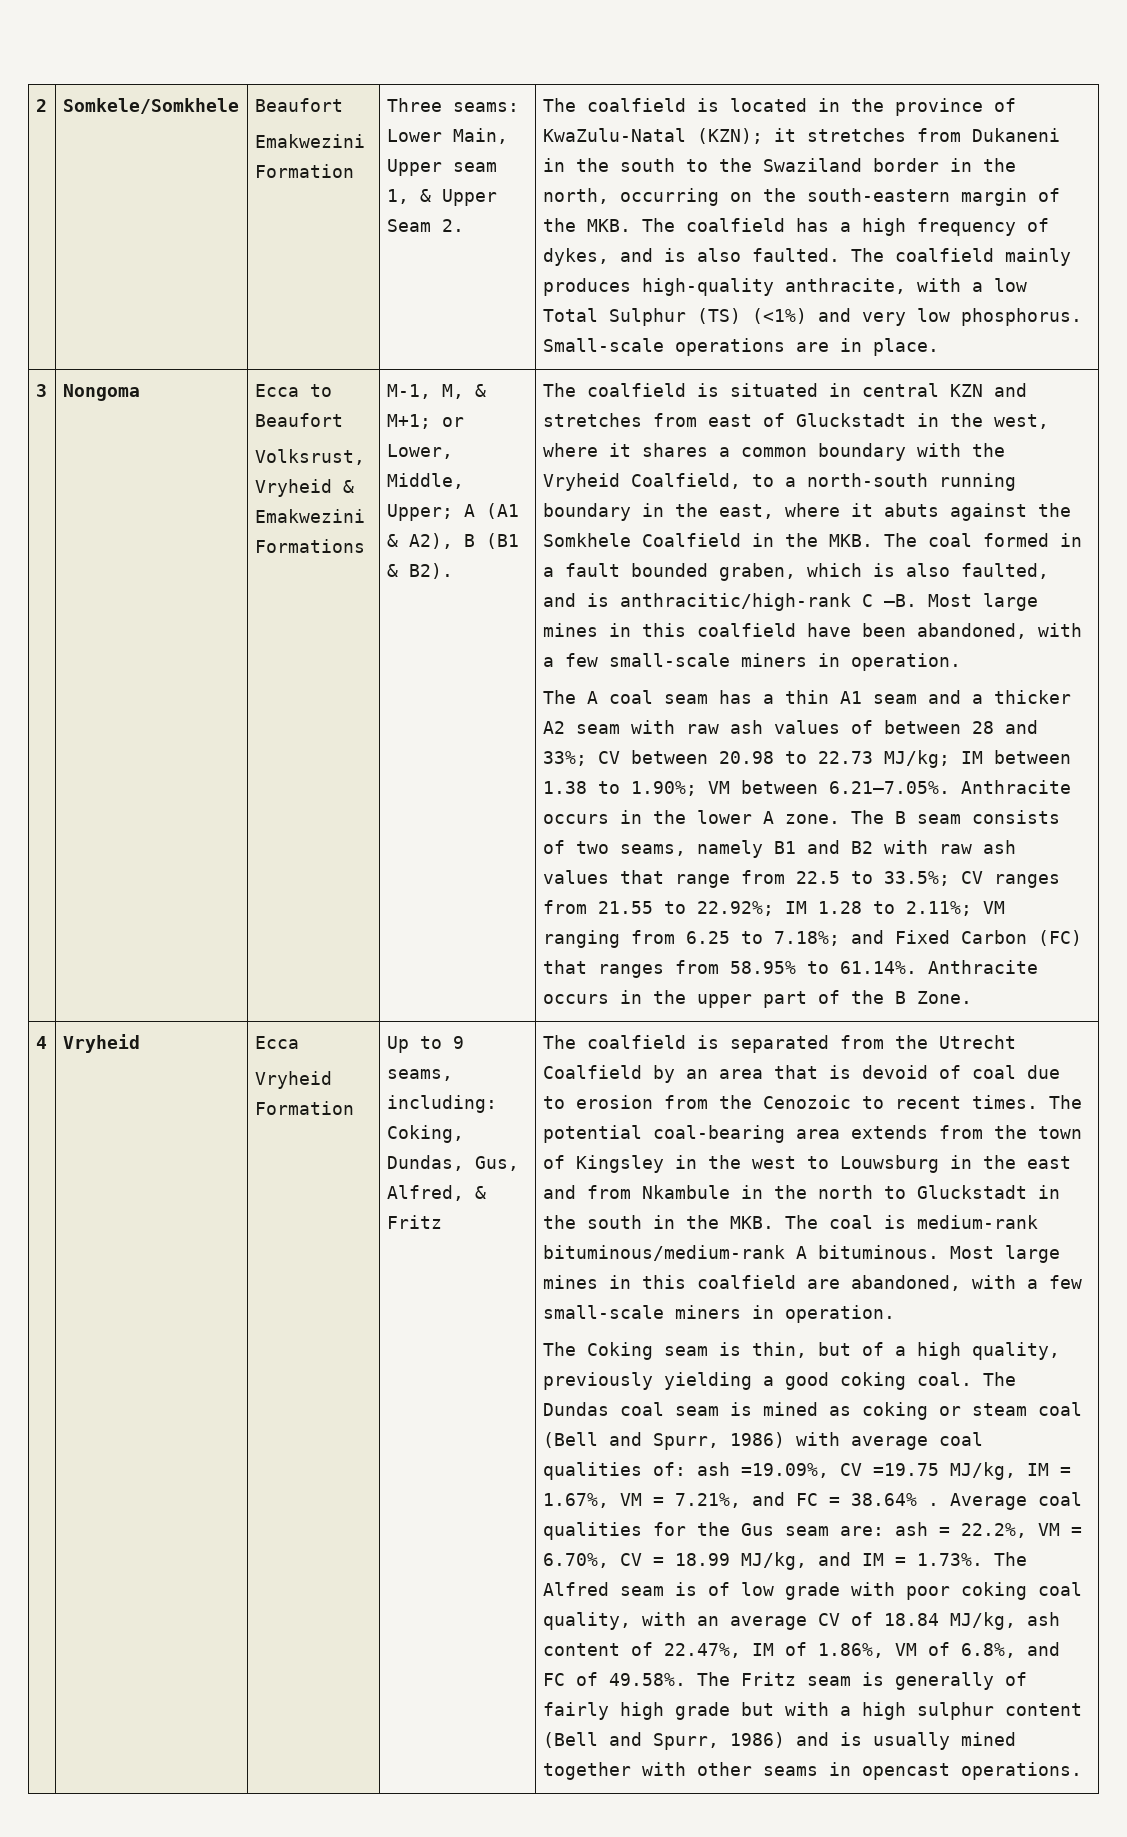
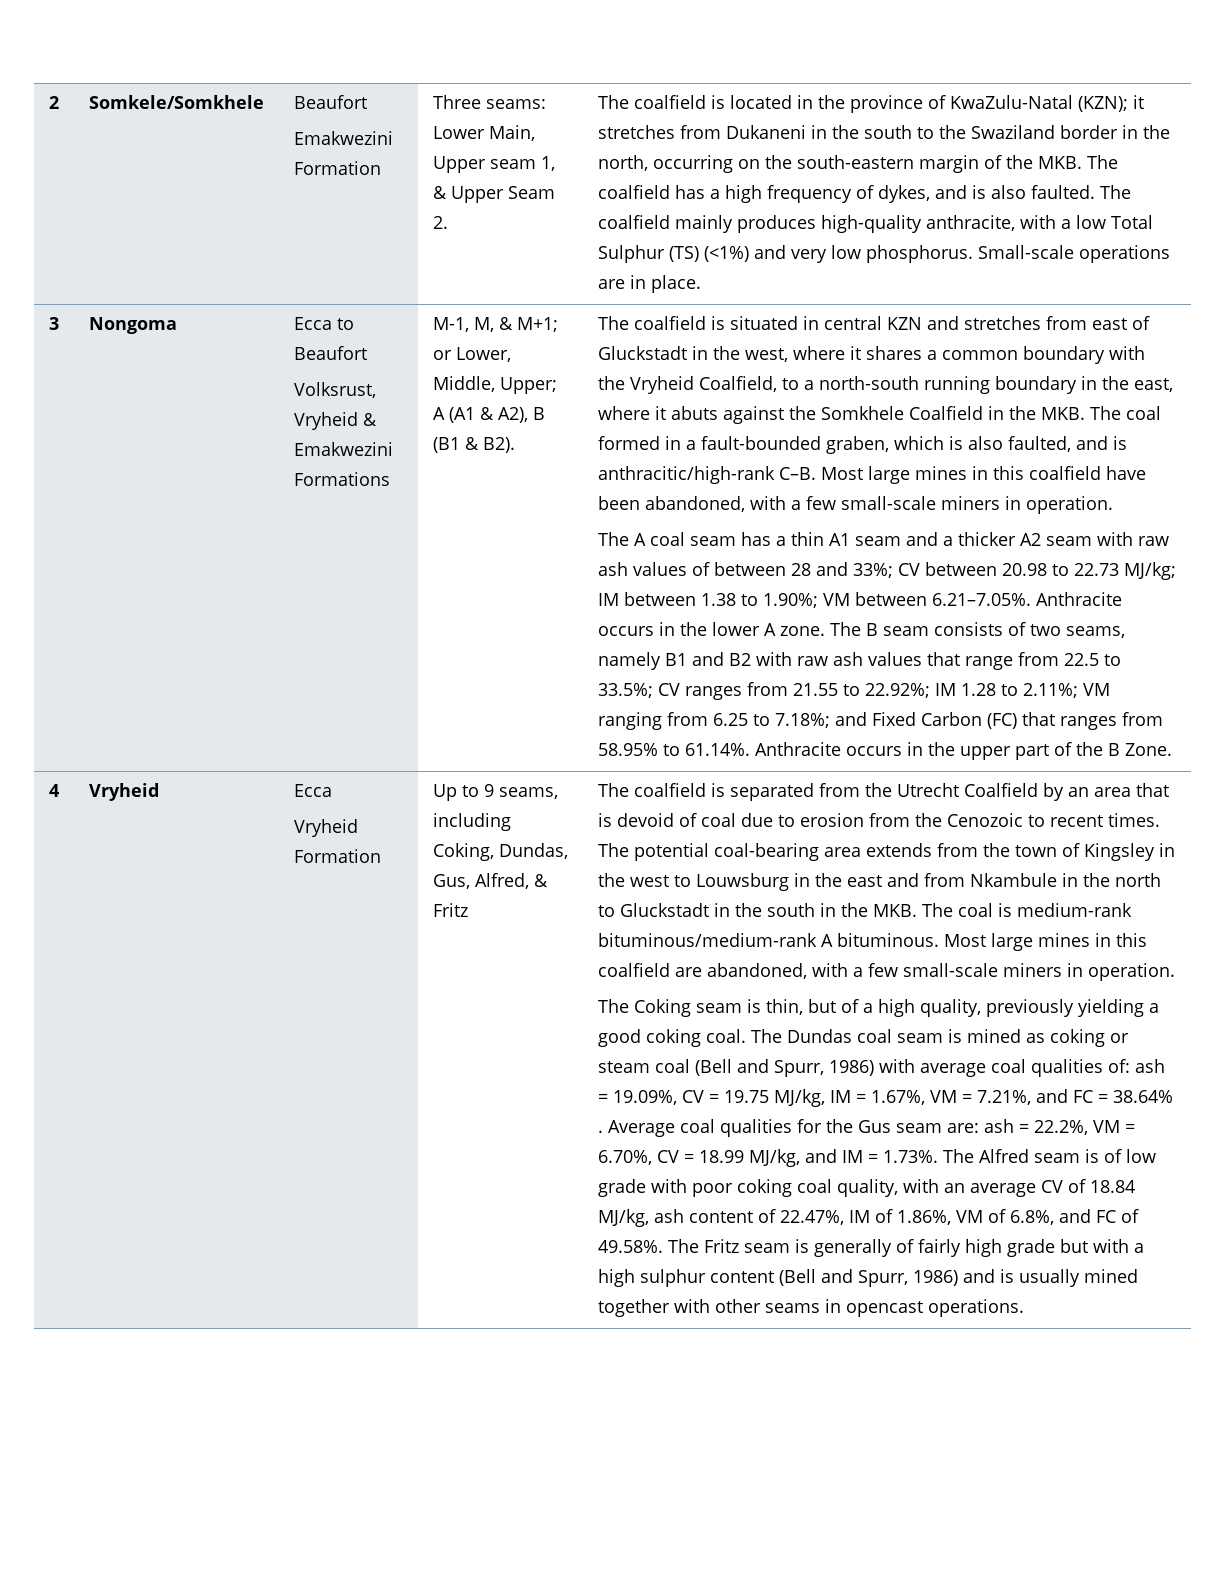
[564,563,708,577] fault bounded -> [700,436,821,450] fault-bounded
[861,594,917,607] C –B. -> [778,467,816,480] C–B.
[386,1095,497,1113] including: -> [432,813,511,831] including
[740,1463,939,1478] =19.09%, CV =19.75 -> [597,1090,769,1105] = 19.09%, CV = 19.75

